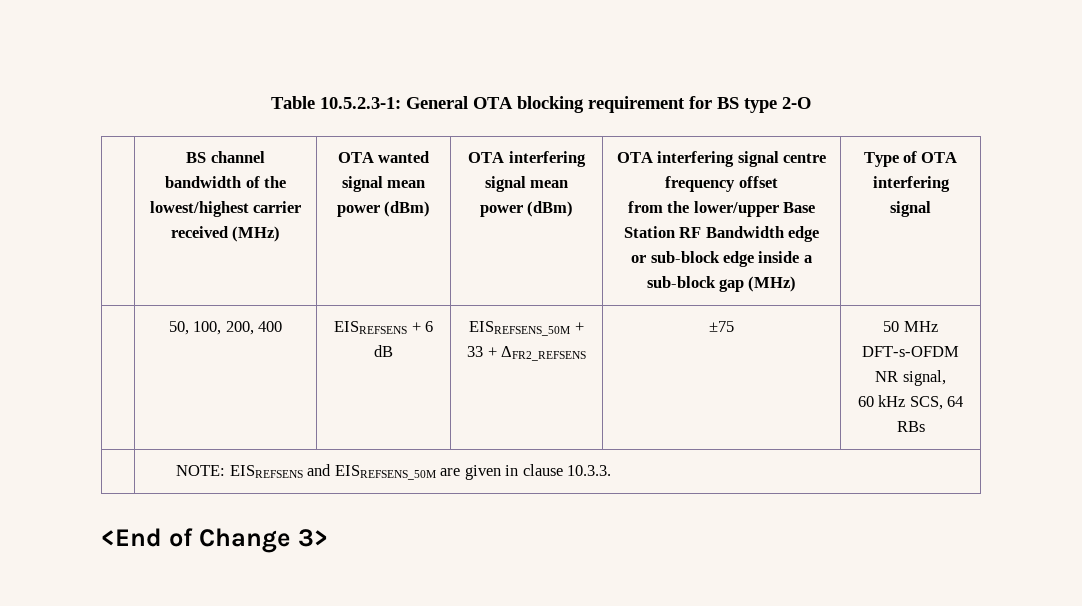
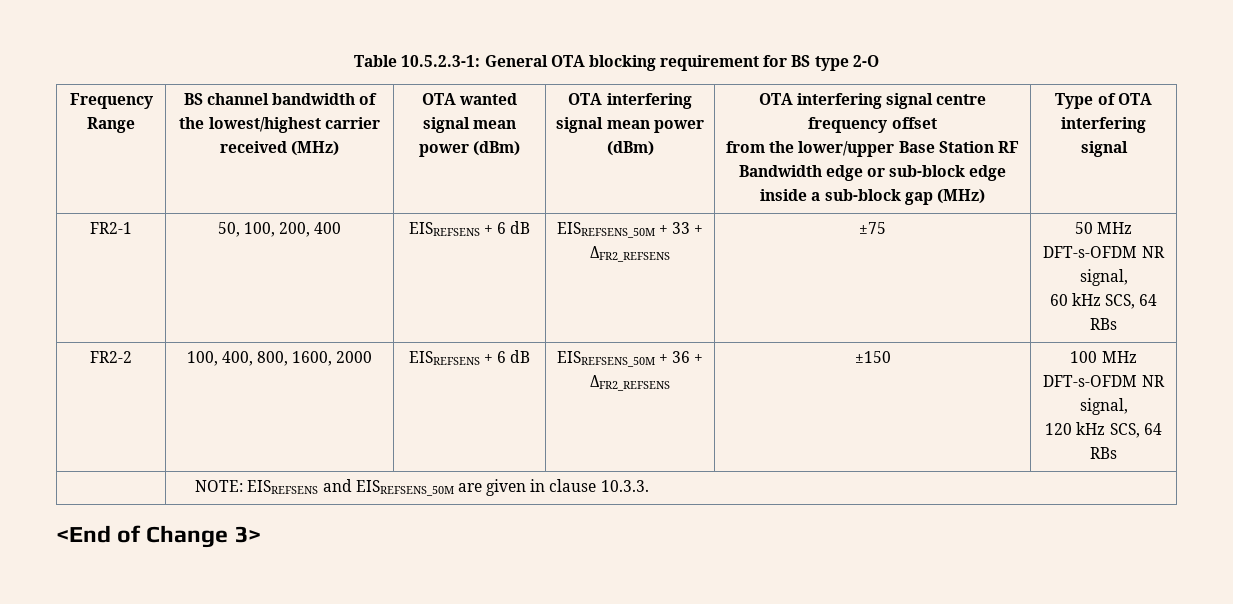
(811, 103) none -> [69,93,153,109] [87,117,135,133] Frequency Range
(931, 209) none -> [90,222,132,234] FR2-1
(925, 426) none -> [90,351,132,363] [186,351,373,366] [408,350,531,365] [556,351,704,367] [590,375,670,391] [854,351,891,363] [1070,351,1137,363] [1043,375,1165,387] [1079,398,1128,415] [1045,422,1162,438] [1090,447,1117,459] // FR2-2 | 100, 400, 800, 1600, 2000 | EISREFSENS + 6 dB | EISREFSENS_50M + 36 + ΔFR2_REFSENS | ±150 | 100 MHz DFT-s-OFDM NR signal, // 120 kHz SCS, 64 RBs

